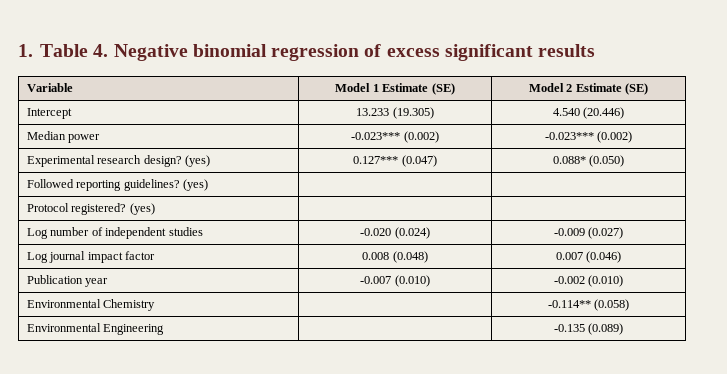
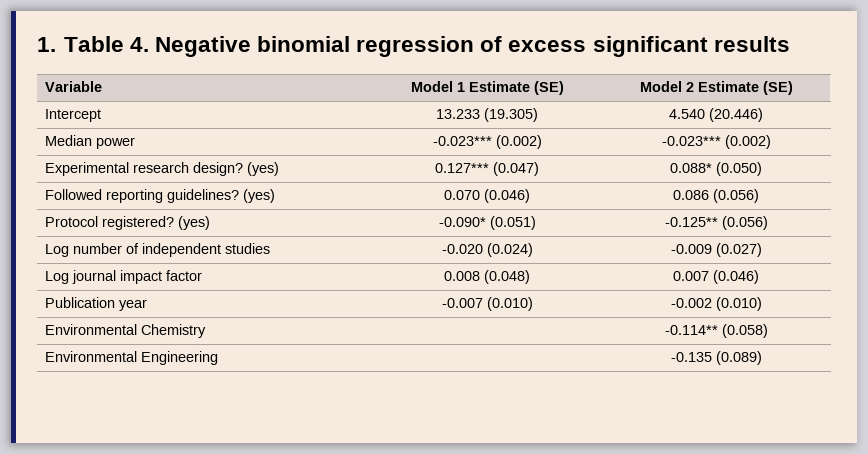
(209, 185) | -> [444,189,530,203] [673,189,759,203] 0.070 (0.046) | 0.086 (0.056)
(155, 209) | -> [438,216,536,230] [664,216,768,230] -0.090* (0.051) | -0.125** (0.056)

